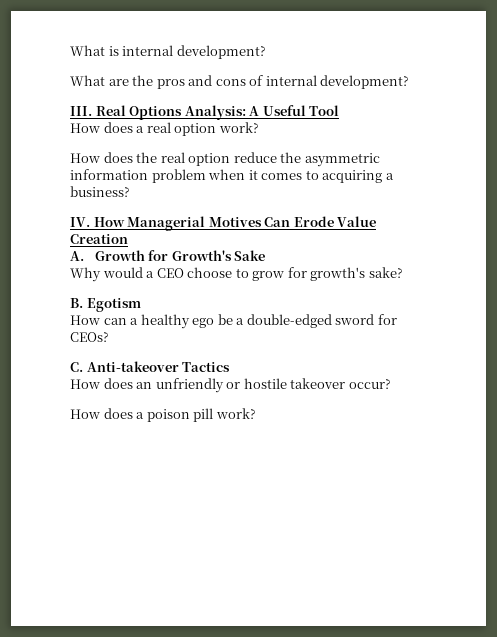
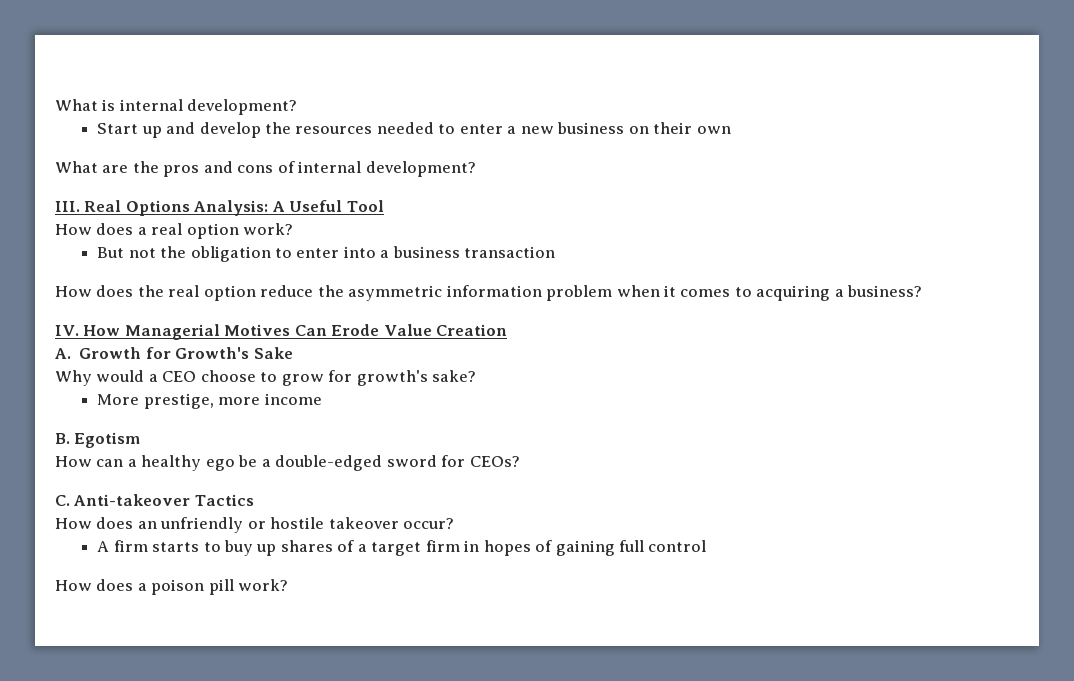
(266, 52) none -> [97,122,731,138] // Start up and develop the resources needed to enter a new business on their own
(259, 127) none -> [97,246,556,262] // But not the obligation to enter into a business transaction
(403, 272) none -> [97,393,322,409] // More prestige, more income
(391, 384) none -> [97,540,707,556] // A firm starts to buy up shares of a target firm in hopes of gaining full control

